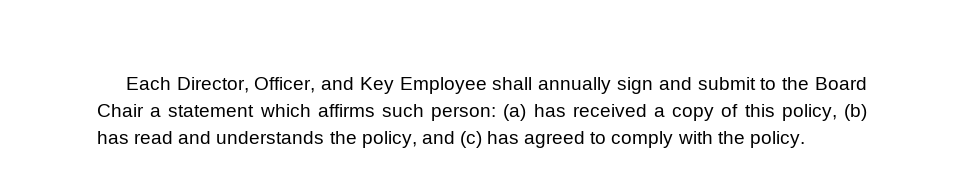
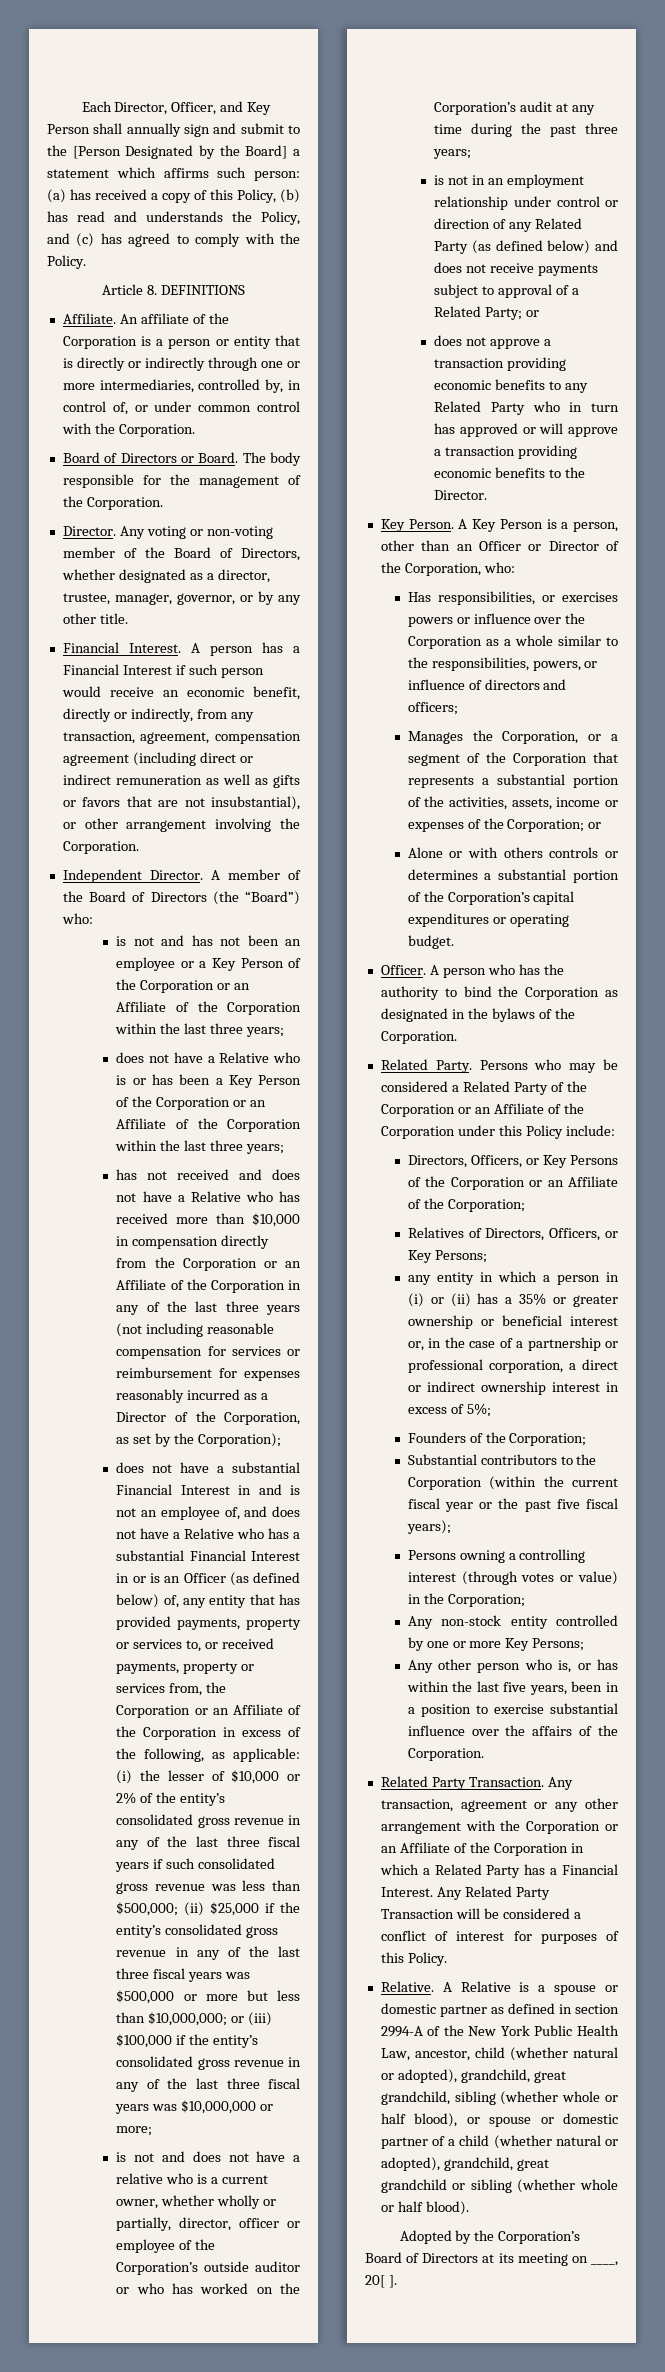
[399,77,487,94] Employee -> [47,124,90,134] Person
[814,77,867,90] [97,104,144,117] Board Chair -> [72,145,288,159] [Person Designated by the Board]
[781,104,837,121] policy, -> [237,189,276,203] Policy,
[361,131,417,148] policy, -> [261,211,300,225] Policy,
[749,131,805,148] policy. -> [47,255,86,269] [102,284,245,295] [62,313,229,324] [62,335,300,349] [62,357,300,371] [62,379,301,393] [62,401,300,415] [61,423,195,437] [62,452,301,466] [62,474,301,488] [62,496,163,510] [62,526,273,539] [62,547,300,561] [61,569,270,583] [62,591,301,605] [62,613,128,624] [62,642,300,656] [62,664,264,678] [61,686,300,700] [62,708,254,722] [62,731,301,744] [62,752,253,766] [62,774,300,788] [62,796,300,810] [62,818,300,832] [62,841,139,854] [62,869,301,883] [62,891,301,905] [61,913,93,924] [116,935,301,946] [116,957,301,971] [116,979,251,993] [116,1001,301,1015] [115,1023,285,1037] [116,1052,300,1063] [116,1074,301,1088] [116,1096,267,1110] [116,1118,301,1132] [115,1140,285,1154] [116,1169,300,1180] [116,1191,300,1202] [116,1213,300,1227] [116,1235,270,1249] [116,1257,301,1271] [116,1279,301,1293] [116,1301,300,1315] [116,1323,275,1337] [116,1346,300,1359] [116,1367,300,1381] [116,1389,269,1403] [116,1411,300,1425] [116,1433,282,1447] [116,1462,300,1473] [116,1484,300,1495] [116,1506,300,1520] [116,1528,300,1539] [116,1550,300,1561] [116,1572,300,1586] [116,1594,300,1608] [116,1616,301,1630] [116,1638,275,1652] [116,1662,255,1674] [116,1682,227,1696] [116,1704,301,1718] [116,1726,301,1740] [116,1748,300,1762] [116,1770,300,1784] [116,1792,226,1806] [116,1814,301,1828] [116,1836,300,1850] [115,1858,276,1872] [116,1880,301,1894] [116,1902,300,1916] [116,1924,279,1938] [116,1946,301,1960] [116,1968,251,1982] [116,1990,300,2004] [116,2012,273,2026] [116,2034,259,2048] [116,2056,301,2070] [116,2078,300,2092] [115,2100,274,2114] [116,2126,153,2136] [116,2151,300,2162] [116,2173,269,2184] [116,2195,277,2209] [116,2217,300,2231] [116,2239,216,2253] [116,2261,300,2275] [116,2283,300,2294] [434,101,596,115] [434,123,618,137] [433,149,472,159] [434,174,585,188] [434,196,618,210] [434,218,583,232] [434,240,618,254] [434,262,599,276] [434,284,580,298] [434,306,540,320] [434,335,552,349] [434,357,567,371] [434,379,589,393] [434,401,619,415] [434,423,618,437] [434,445,578,459] [434,467,586,478] [434,490,488,500] [380,519,618,532] [380,540,619,551] [380,562,515,576] [407,591,618,605] [407,613,586,627] [407,635,618,649] [407,657,598,671] [407,679,567,690] [407,702,458,715] [407,730,618,744] [407,752,618,766] [407,774,619,788] [407,796,618,810] [407,818,602,832] [407,847,618,858] [407,869,619,883] [407,891,575,905] [407,913,569,927] [407,935,454,949] [380,964,564,978] [380,986,618,1000] [380,1008,575,1022] [380,1031,457,1044] [380,1059,618,1073] [380,1081,587,1095] [380,1103,584,1117] [380,1125,615,1139] [407,1155,618,1168] [407,1176,618,1190] [407,1198,525,1212] [407,1227,618,1241] [407,1250,487,1263] [407,1271,619,1285] [407,1293,618,1307] [407,1315,618,1329] [407,1337,618,1351] [407,1359,618,1373] [407,1381,619,1395] [407,1403,491,1417] [407,1432,587,1446] [407,1454,597,1465] [407,1476,618,1490] [407,1498,618,1512] [406,1520,451,1534] [407,1549,586,1563] [407,1571,618,1585] [407,1593,525,1607] [407,1615,618,1629] [407,1637,585,1651] [407,1659,618,1673] [406,1681,619,1695] [407,1703,618,1717] [407,1725,618,1736] [407,1748,484,1761] [380,1776,573,1790] [380,1798,618,1812] [380,1820,618,1834] [380,1842,584,1856] [379,1864,618,1878] [380,1886,550,1900] [380,1908,581,1919] [380,1930,619,1944] [380,1952,447,1966] [380,1981,618,1995] [380,2003,619,2017] [380,2025,619,2037] [380,2047,618,2061] [380,2069,566,2083] [380,2091,618,2105] [380,2113,618,2127] [380,2135,618,2149] [380,2157,549,2171] [380,2179,618,2193] [380,2201,469,2215] [399,2230,581,2244] [365,2252,618,2266] [365,2275,397,2288] Policy. // Article 8. DEFINITIONS // Affiliate. An affiliate of the Corporation is a person or entity that is directly or indirectly through one or more intermediaries, controlled by, in control of, or under common control with the Corporation. // Board of Directors or Board. The body responsible for the management of the Corporation. // Director. Any voting or non-voting member of the Board of Directors, whether designated as a director, trustee, manager, governor, or by any other title. // Financial Interest. A person has a Financial Interest if such person would receive an economic benefit, directly or indirectly, from any transaction, agreement, compensation agreement (including direct or indirect remuneration as well as gifts or favors that are not insubstantial), or other arrangement involving the Corporation. // Independent Director. A member of the Board of Directors (the “Board”) who: // is not and has not been an employee or a Key Person of the Corporation or an Affiliate of the Corporation within the last three years; // does not have a Relative who is or has been a Key Person of the Corporation or an Affiliate of the Corporation within the last three years; // has not received and does not have a Relative who has received more than $10,000 in compensation directly from the Corporation or an Affiliate of the Corporation in any of the last three years (not including reasonable compensation for services or reimbursement for expenses reasonably incurred as a Director of the Corporation, as set by the Corporation); // does not have a substantial Financial Interest in and is not an employee of, and does not have a Relative who has a substantial Financial Interest in or is an Officer (as defined below) of, any entity that has provided payments, property or services to, or received payments, property or services from, the Corporation or an Affiliate of the Corporation in excess of the following, as applicable: (i) the lesser of $10,000 or 2% of the entity’s consolidated gross revenue in any of the last three fiscal years if such consolidated gross revenue was less than $500,000; (ii) $25,000 if the entity’s consolidated gross revenue in any of the last three fiscal years was $500,000 or more but less than $10,000,000; or (iii) $100,000 if the entity’s consolidated gross revenue in any of the last three fiscal years was $10,000,000 or more; // is not and does not have a relative who is a current owner, whether wholly or partially, director, officer or employee of the Corporation’s outside auditor or who has worked on the Corporation’s audit at any time during the past three years; // is not in an employment relationship under control or direction of any Related Party (as defined below) and does not receive payments subject to approval of a Related Party; or // does not approve a transaction providing economic benefits to any Related Party who in turn has approved or will approve a transaction providing economic benefits to the Director. // Key Person. A Key Person is a person, other than an Officer or Director of the Corporation, who: // Has responsibilities, or exercises powers or influence over the Corporation as a whole similar to the responsibilities, powers, or influence of directors and officers; // Manages the Corporation, or a segment of the Corporation that represents a substantial portion of the activities, assets, income or expenses of the Corporation; or // Alone or with others controls or determines a substantial portion of the Corporation’s capital expenditures or operating budget. // Officer. A person who has the authority to bind the Corporation as designated in the bylaws of the Corporation. // Related Party. Persons who may be considered a Related Party of the Corporation or an Affiliate of the Corporation under this Policy include: // Directors, Officers, or Key Persons of the Corporation or an Affiliate of the Corporation; // Relatives of Directors, Officers, or Key Persons; // any entity in which a person in (i) or (ii) has a 35% or greater ownership or beneficial interest or, in the case of a partnership or professional corporation, a direct or indirect ownership interest in excess of 5%; // Founders of the Corporation; // Substantial contributors to the Corporation (within the current fiscal year or the past five fiscal years); // Persons owning a controlling interest (through votes or value) in the Corporation; // Any non-stock entity controlled by one or more Key Persons; // Any other person who is, or has within the last five years, been in a position to exercise substantial influence over the affairs of the Corporation. // Related Party Transaction. Any transaction, agreement or any other arrangement with the Corporation or an Affiliate of the Corporation in which a Related Party has a Financial Interest. Any Related Party Transaction will be considered a conflict of interest for purposes of this Policy. // Relative. A Relative is a spouse or domestic partner as defined in section 2994-A of the New York Public Health Law, ancestor, child (whether natural or adopted), grandchild, great grandchild, sibling (whether whole or half blood), or spouse or domestic partner of a child (whether natural or adopted), grandchild, great grandchild or sibling (whether whole or half blood). // Adopted by the Corporation’s Board of Directors at its meeting on ____, 20[ ].

